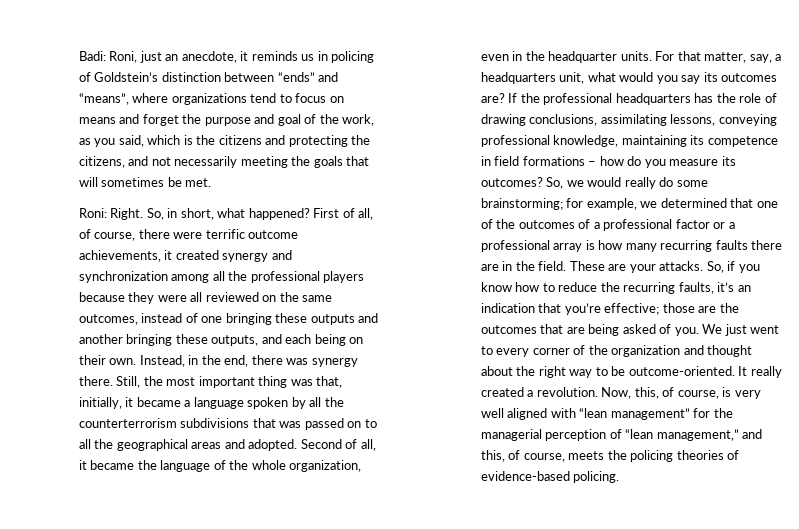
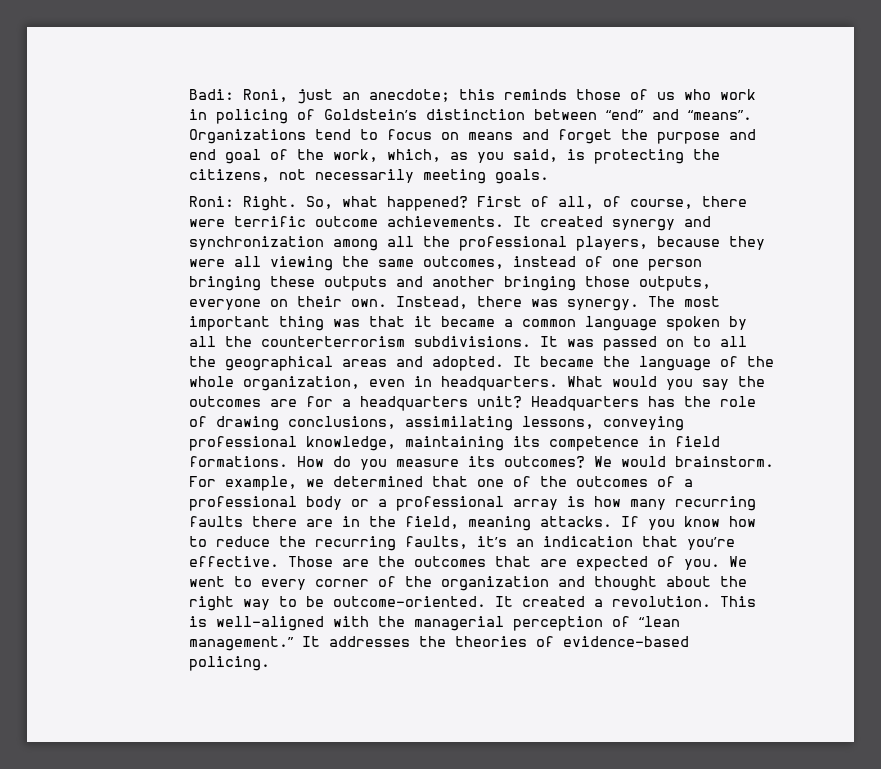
[181,51,315,63] anecdote, it reminds us -> [368,89,756,102] anecdote; this reminds those of us who work
[277,72,339,82] [78,93,247,105] “ends” and “means”, where organizations -> [605,109,752,120] [188,129,306,144] “end” and “means”. Organizations
(275, 119) none -> [188,149,216,160] end
(375, 120) none -> [386,149,441,162] which,
[147,135,286,145] which is the citizens and -> [566,149,585,160] is
[128,156,149,166] and -> (270, 175) none
[291,156,370,168] [78,177,212,187] the goals that will sometimes be met. -> [494,169,549,184] goals.
[167,208,214,220] in short, -> (333, 202) none
[78,250,173,262] achievements, it -> [386,216,531,227] achievements. It
[323,271,365,283] players -> [575,236,648,251] players,
[205,292,277,302] reviewed on -> [269,256,333,271] viewing
(223, 319) none -> [647,259,702,271] person
[175,334,364,346] [78,355,358,367] [78,376,163,388] these outputs, and each being on their own. Instead, in the end, there was synergy there. Still, the -> [584,276,711,291] [188,296,675,311] those outputs, everyone on their own. Instead, there was synergy. The
[316,376,343,388] [78,397,122,409] that, initially, -> [368,316,405,327] that
(191, 403) none -> [521,319,576,327] common
[180,418,276,428] subdivisions that -> [413,336,558,347] subdivisions. It
[300,439,376,451] [78,460,87,470] Second of all, it -> [512,356,531,367] It
[525,51,782,63] [480,72,778,84] [480,93,691,105] the headquarter units. For that matter, say, a headquarters unit, what would you say its outcomes are? If the professional headquarters -> [440,376,765,391] [188,396,639,411] headquarters. What would you say the outcomes are for a headquarters unit? Headquarters
[522,156,624,166] formations – how -> [188,456,324,467] formations. How
[546,177,708,189] [480,198,584,210] So, we would really do some brainstorming; for -> [593,456,774,467] [188,476,216,487] We would brainstorm. For
[675,219,710,229] factor -> [305,496,342,510] body
[538,261,736,273] field. These are your attacks. So, if -> [404,516,639,531] field, meaning attacks. If
[604,303,695,315] effective; those -> [188,556,333,567] effective. Those
[588,324,656,336] being asked -> [575,556,648,571] expected
[724,324,747,336] just -> (747, 561) none
[750,366,782,378] really -> (513, 601) none
[601,387,761,399] [480,408,711,420] Now, this, of course, is very well aligned with “lean management” for -> [719,596,756,607] [188,616,369,631] This is well-aligned with
[656,429,763,441] [480,450,674,462] management,” and this, of course, meets the policing -> [188,636,446,651] management.” It addresses the

